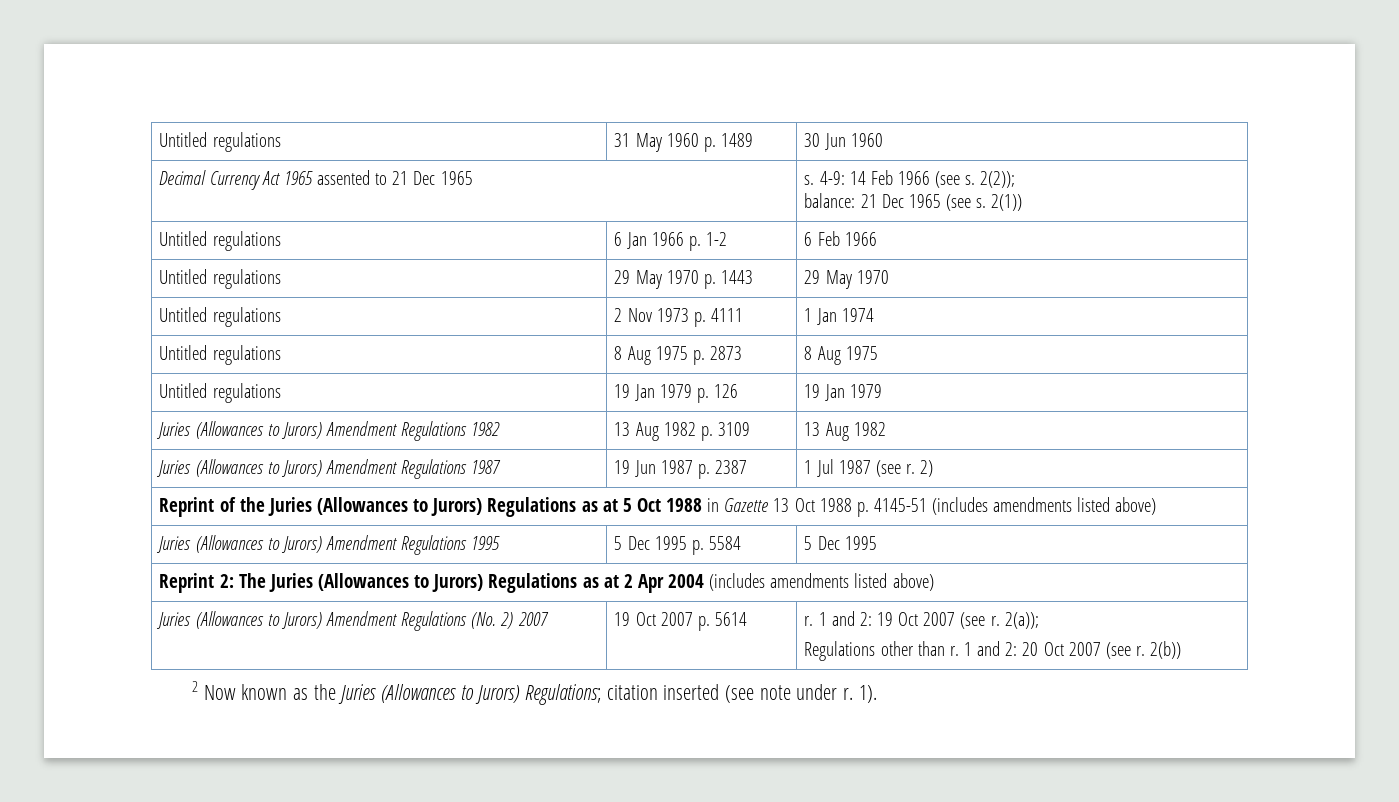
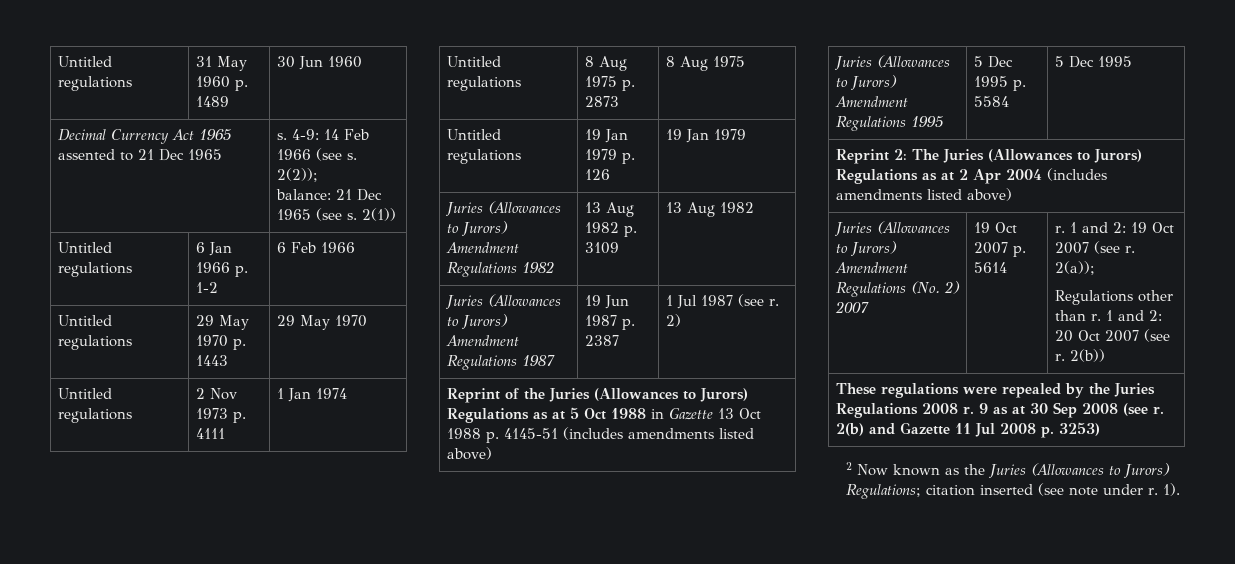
(1182, 650) none -> [835,383,1155,398] [835,402,1164,418] [835,422,1100,438] // These regulations were repealed by the Juries Regulations 2008 r. 9 as at 30 Sep 2008 (see r. 2(b) and Gazette 11 Jul 2008 p. 3253)

